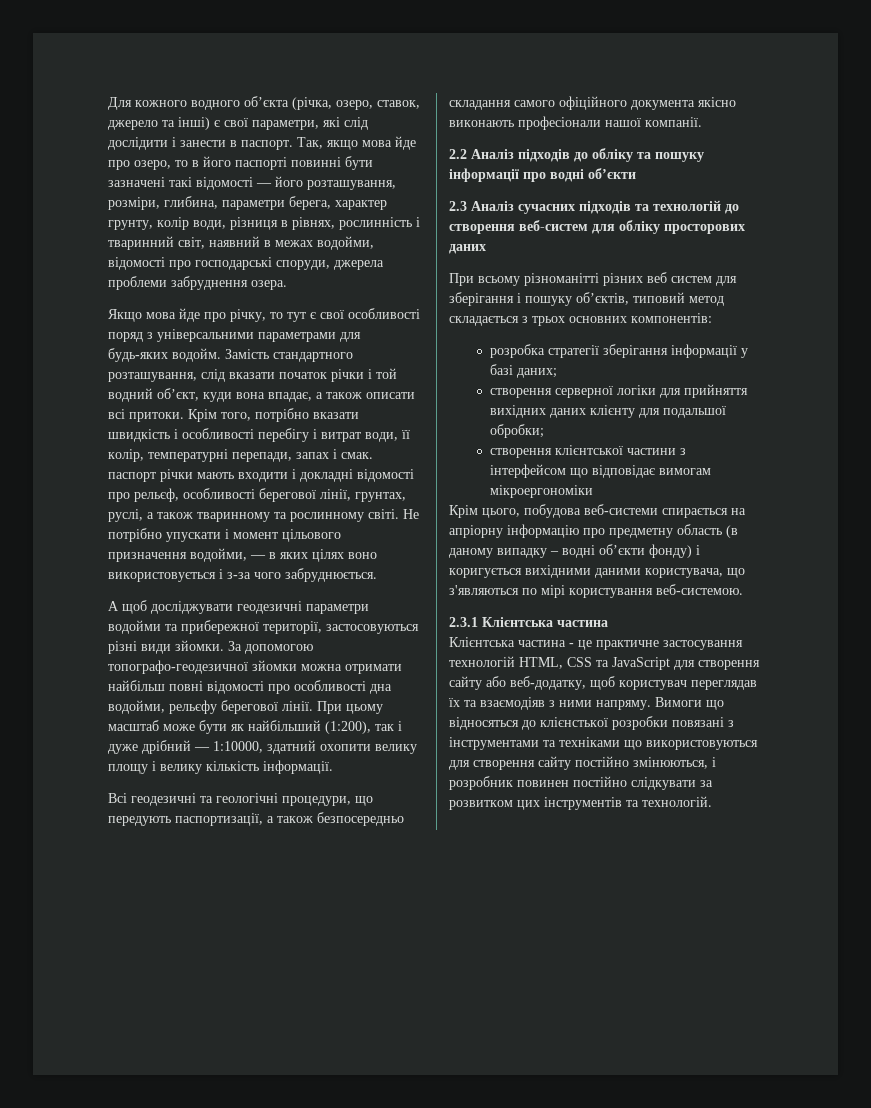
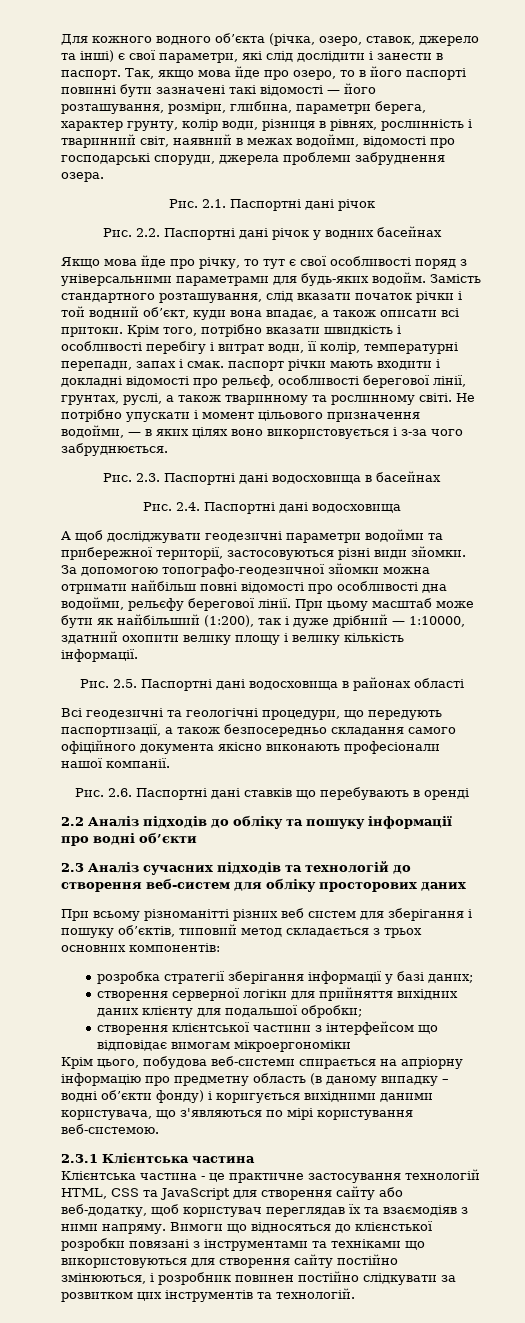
(287, 285) none -> [168,199,375,211] [102,226,442,240] // Рис. 2.1. Паспортні дані річок // Рис. 2.2. Паспортні дані річок у водних басейнах
(377, 575) none -> [103,471,441,485] [142,502,401,514] // Рис. 2.3. Паспортні дані водосховища в басейнах // Рис. 2.4. Паспортні дані водосховища
(333, 767) none -> [79,677,464,691] // Рис. 2.5. Паспортні дані водосховища в районах області
(702, 122) none -> [74,787,469,800] // Рис. 2.6. Паспортні дані ставків що перебувають в оренді

